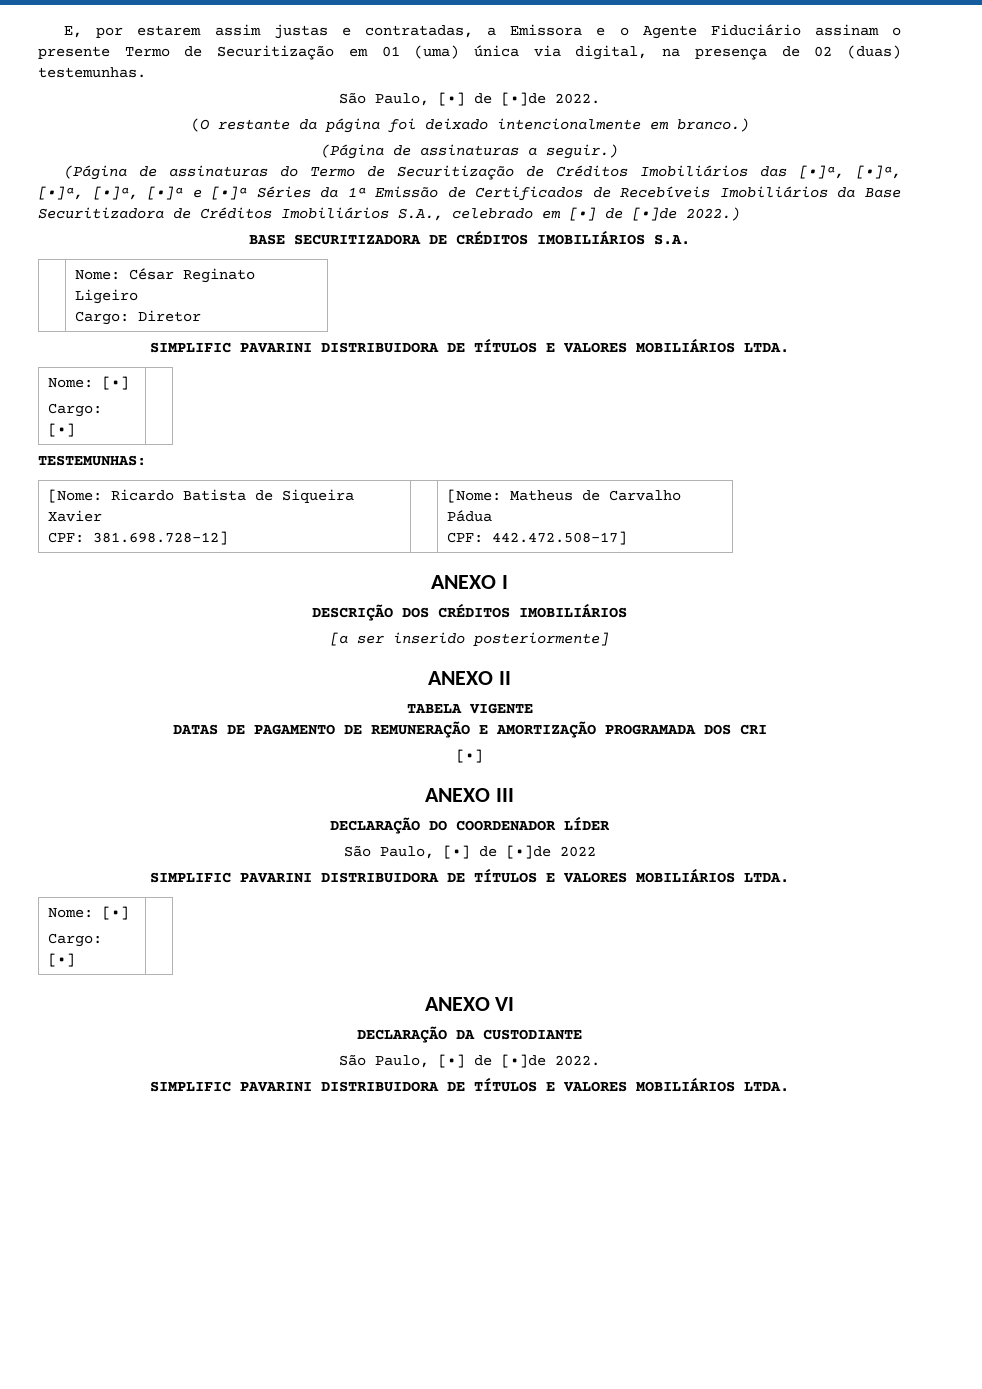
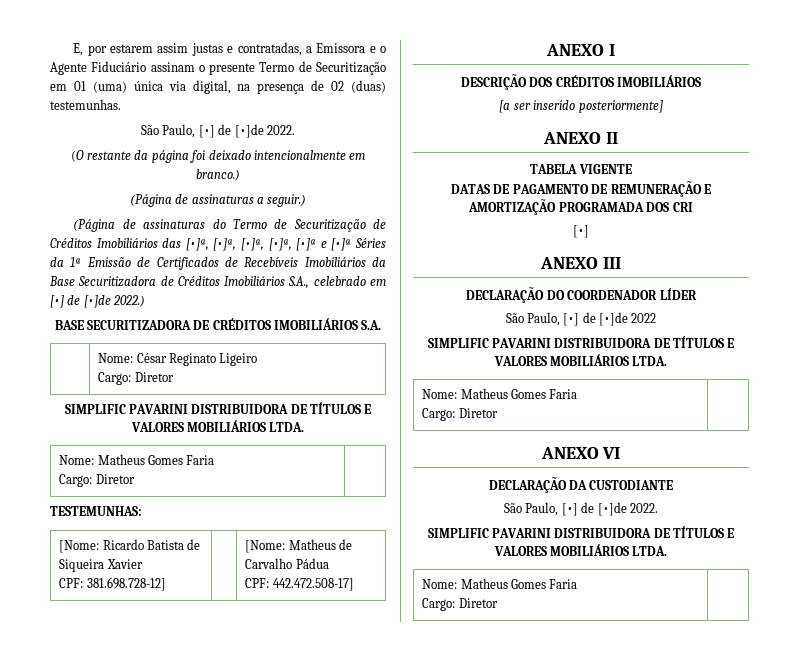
[101,376,129,390] [47,403,102,417] [47,423,75,437] [•] // Cargo: [•] -> [97,454,215,465] [59,474,135,487] Matheus Gomes Faria // Cargo: Diretor
[101,906,129,920] [47,933,102,947] [47,953,75,967] [•] // Cargo: [•] -> [460,388,578,399] [422,408,498,421] Matheus Gomes Faria // Cargo: Diretor
(789, 1087) none -> [422,578,578,589] [422,598,498,611] // Nome: Matheus Gomes Faria // Cargo: Diretor |

